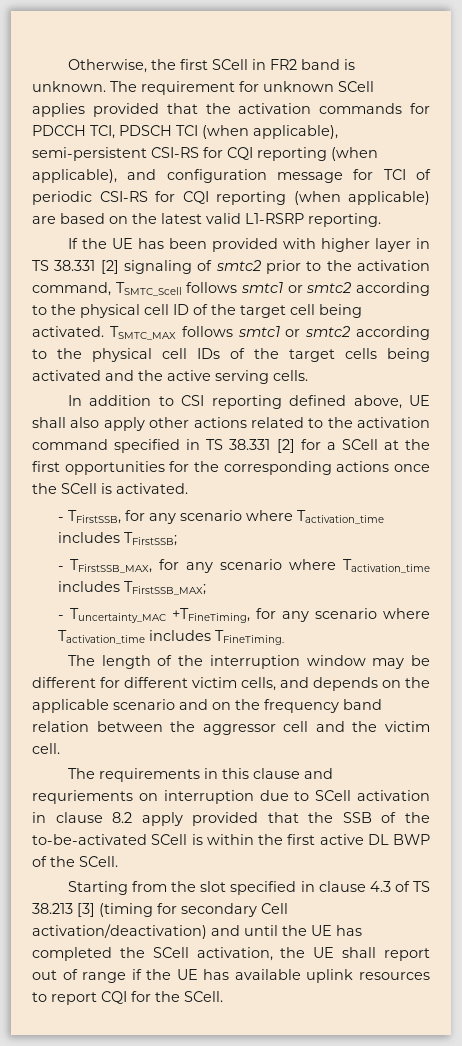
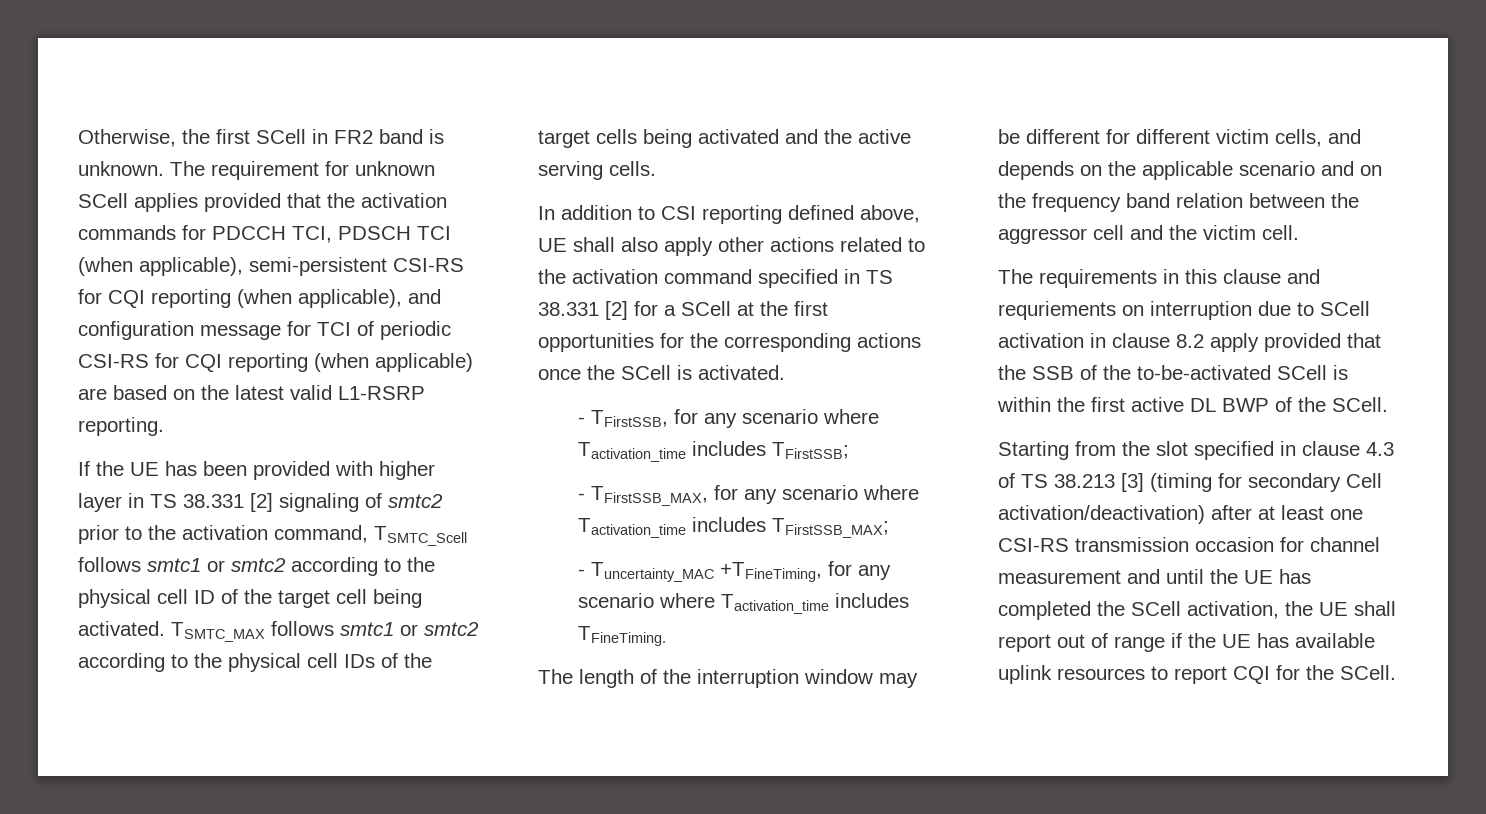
(207, 931) none -> [1211,505,1363,520] [998,537,1380,552] [998,570,1121,584] after at least one CSI-RS transmission occasion for channel measurement

